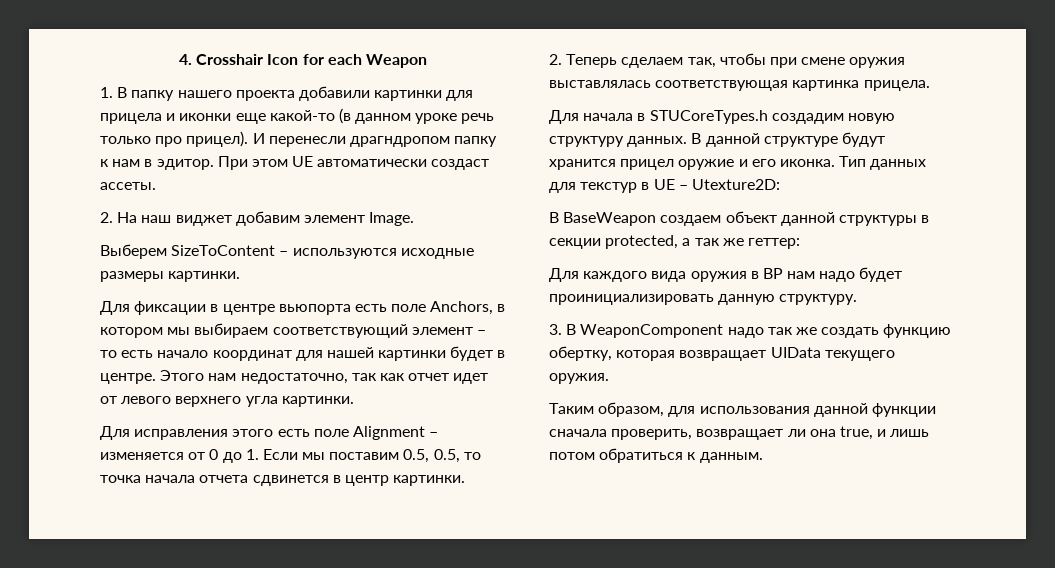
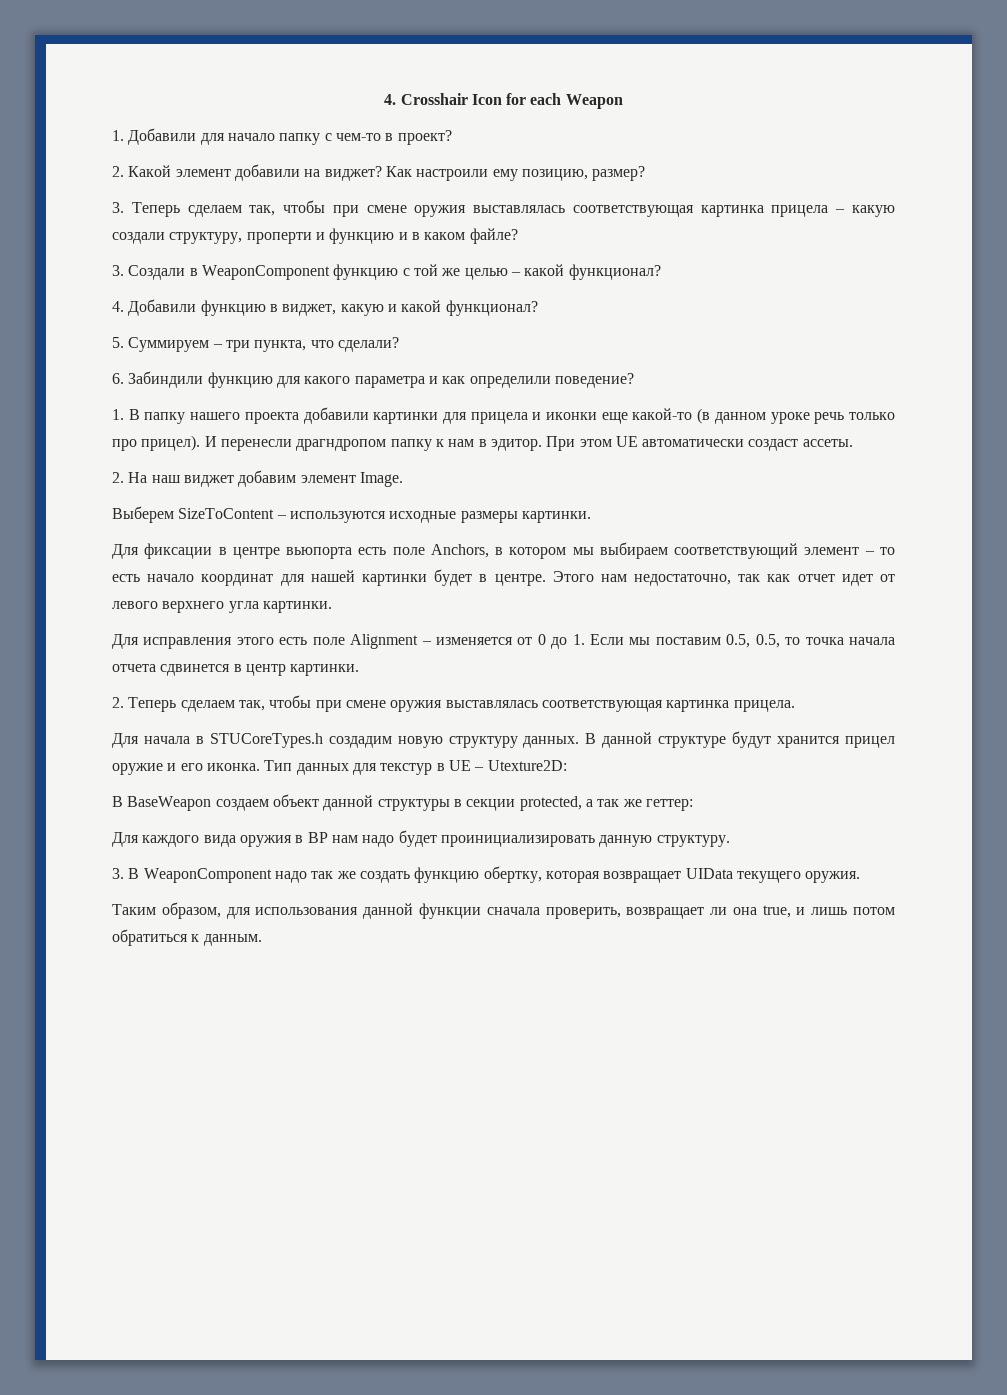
(427, 61) none -> [112,128,452,145] [112,164,646,181] [112,200,895,217] [112,228,518,244] [112,264,661,280] [112,299,538,316] [112,337,399,352] [112,371,634,388] // 1. Добавили для начало папку с чем-то в проект? // 2. Какой элемент добавили на виджет? Как настроили ему позицию, размер? // 3. Теперь сделаем так, чтобы при смене оружия выставлялась соответствующая картинка прицела – какую создали структуру, проперти и функцию и в каком файле? // 3. Создали в WeaponComponent функцию с той же целью – какой функционал? // 4. Добавили функцию в виджет, какую и какой функционал? // 5. Суммируем – три пункта, что сделали? // 6. Забиндили функцию для какого параметра и как определили поведение?

